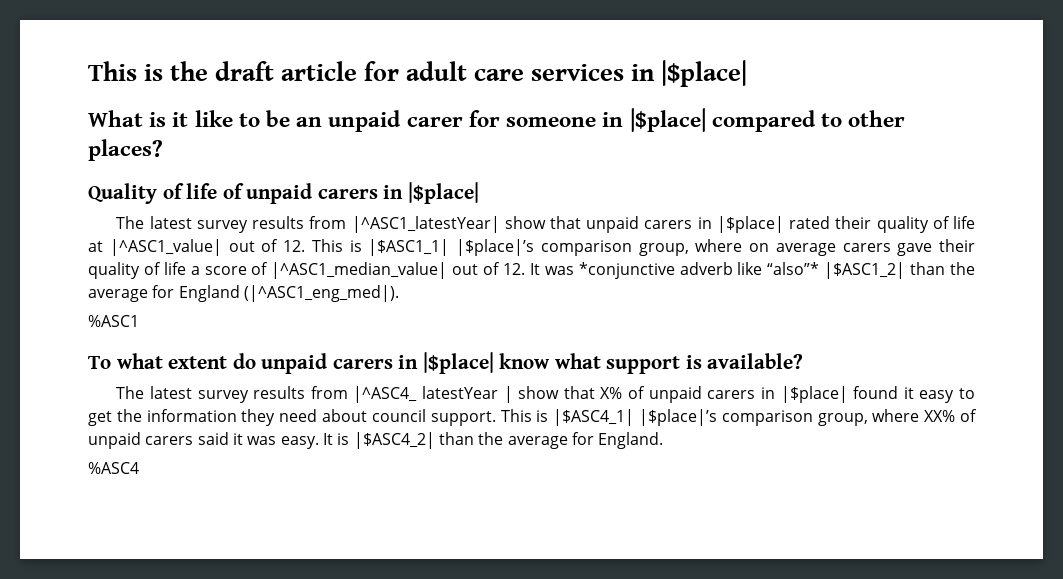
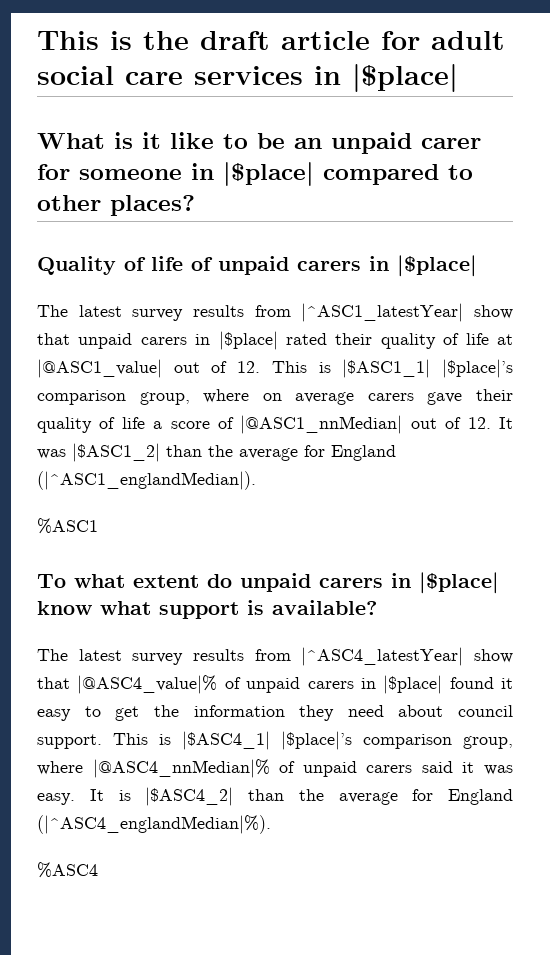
(467, 71) none -> [37,66,114,85] social
[109,239,222,256] |^ASC1_value| -> [37,359,162,378] |@ASC1_value|
[271,262,448,279] |^ASC1_median_value| -> [240,415,403,434] |@ASC1_nnMedian|
[578,262,820,279] *conjunctive adverb like “also”* -> (66, 454) none
[243,285,399,302] (|^ASC1_eng_med|). -> [37,471,256,490] (|^ASC1_englandMedian|).
[353,386,623,403] |^ASC4_ latestYear | show that X% -> [301,647,513,666] [37,675,218,694] |^ASC4_latestYear| show that |@ASC4_value|%
[924,410,956,422] XX% -> [92,759,270,778] |@ASC4_nnMedian|%
[598,432,664,449] England. -> [448,789,513,805] [37,815,271,834] England (|^ASC4_englandMedian|%).

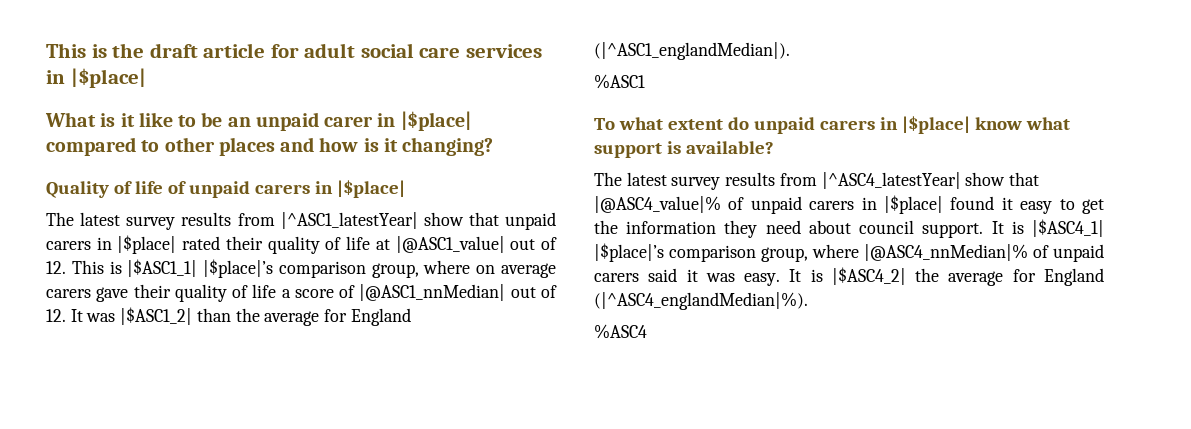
[37,164,182,180] for someone -> (374, 121) none
[110,195,195,216] places? -> [218,137,494,156] places and how is it changing?
[113,733,148,745] This -> [991,221,1004,234] It
[248,789,284,801] than -> (906, 276) none

